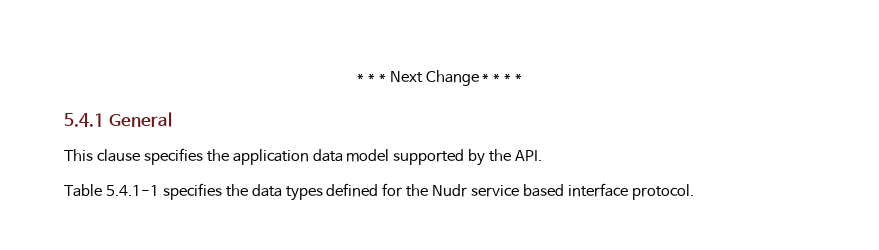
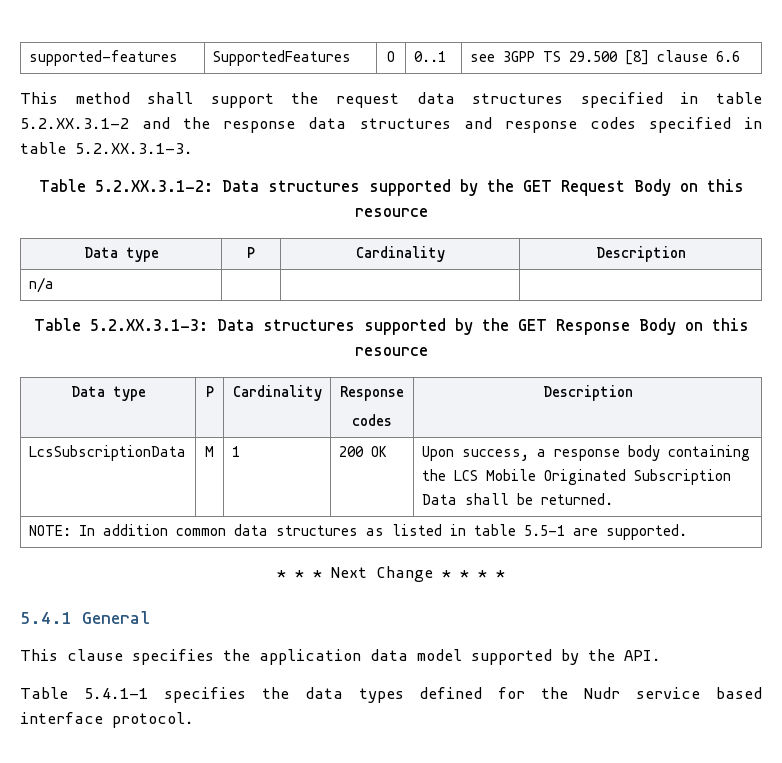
(356, 77) none -> [28,50,178,66] [212,50,351,66] [387,51,395,62] [413,51,446,62] [469,50,740,65] [20,92,763,108] [20,117,763,133] [20,142,193,154] [38,179,744,196] [354,208,428,217] [83,247,159,262] [247,247,255,258] [355,246,445,262] [595,246,686,262] [28,277,54,293] [33,318,749,335] [354,347,428,356] [70,386,146,401] [205,386,214,397] [232,385,322,401] [340,386,404,401] [352,414,392,426] [542,385,633,401] [28,445,186,461] [205,446,214,457] [231,446,240,457] [338,446,387,457] [421,445,750,461] [421,469,731,485] [421,493,613,505] [28,524,687,540] supported-features | SupportedFeatures | O | 0..1 | see 3GPP TS 29.500 [8] clause 6.6 // This method shall support the request data structures specified in table 5.2.XX.3.1-2 and the response data structures and response codes specified in table 5.2.XX.3.1-3. // Table 5.2.XX.3.1-2: Data structures supported by the GET Request Body on this resource // Data type | P | Cardinality | Description // n/a | | | // Table 5.2.XX.3.1-3: Data structures supported by the GET Response Body on this resource // Data type | P | Cardinality | Response // codes | Description // LcsSubscriptionData | M | 1 | 200 OK | Upon success, a response body containing the LCS Mobile Originated Subscription Data shall be returned. // NOTE: In addition common data structures as listed in table 5.5-1 are supported. //

